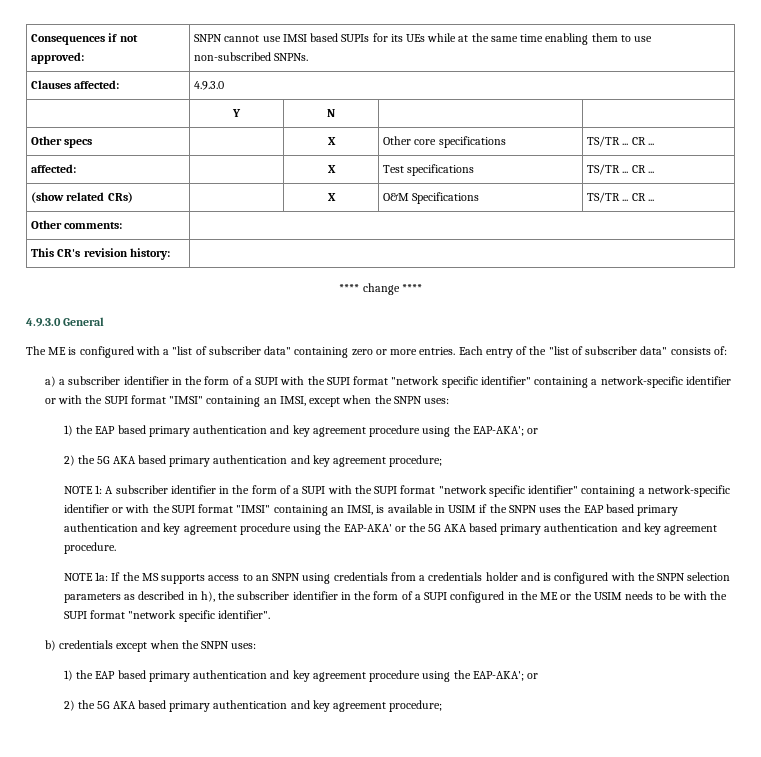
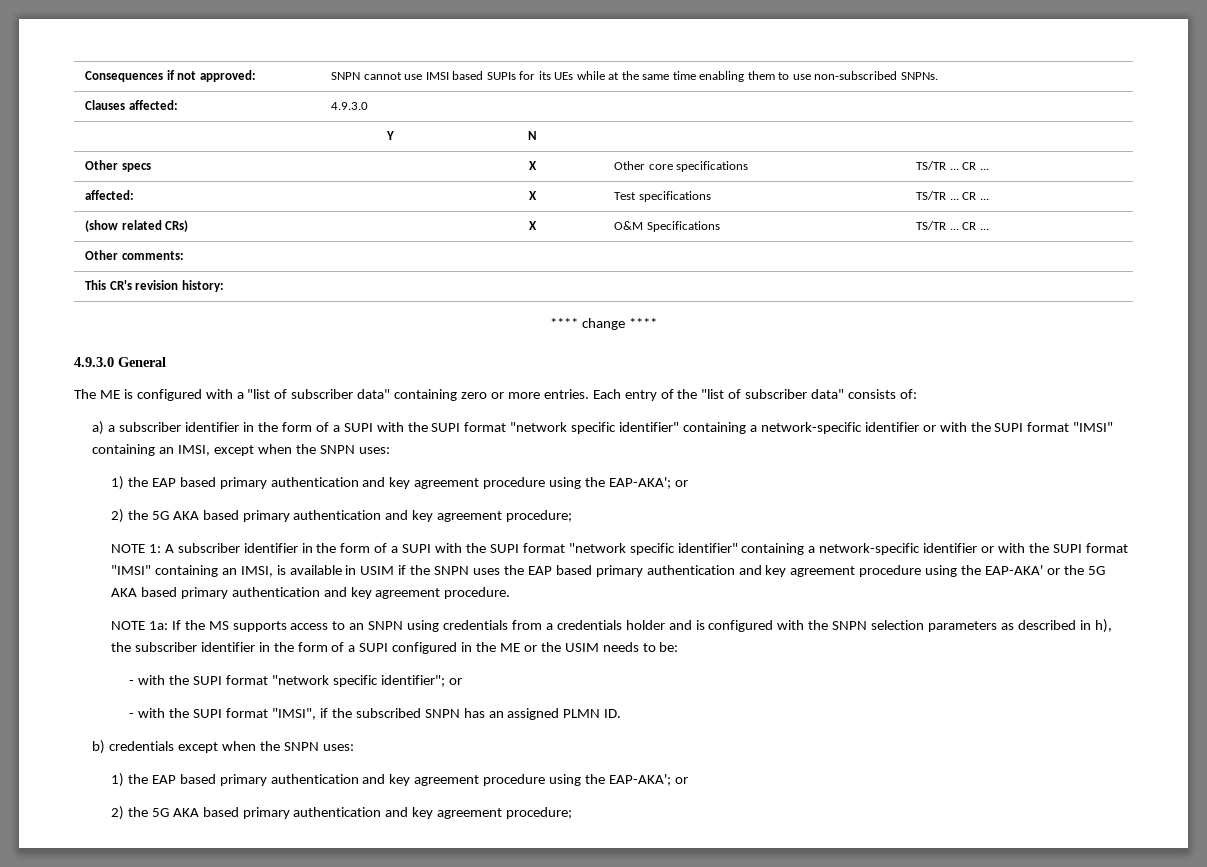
[669,591,727,600] [63,610,270,622] be with the SUPI format "network specific identifier". -> [659,642,679,652] [129,675,462,687] [129,708,622,720] be: // - with the SUPI format "network specific identifier"; or // - with the SUPI format "IMSI", if the subscribed SNPN has an assigned PLMN ID.

